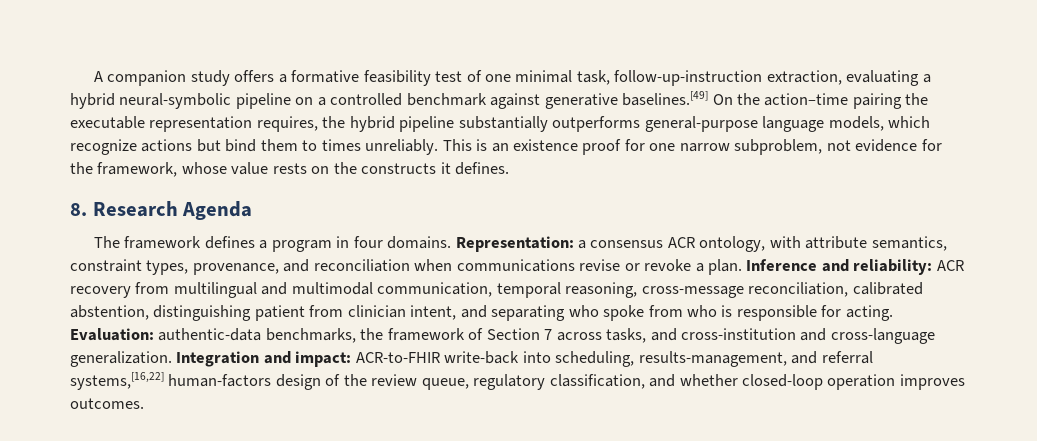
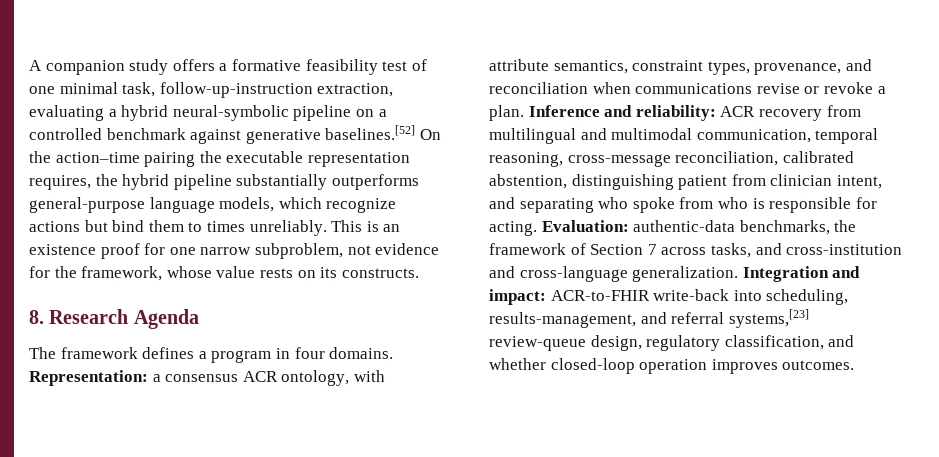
[622,91,709,106] baselines.[49] -> [325,125,416,140] baselines.[52]
[333,162,510,175] the constructs it defines. -> [320,267,419,278] its constructs.
[70,372,469,390] systems,[16,22] human-factors design of the review queue, -> [728,309,809,328] [489,335,642,351] systems,[23] review-queue design,

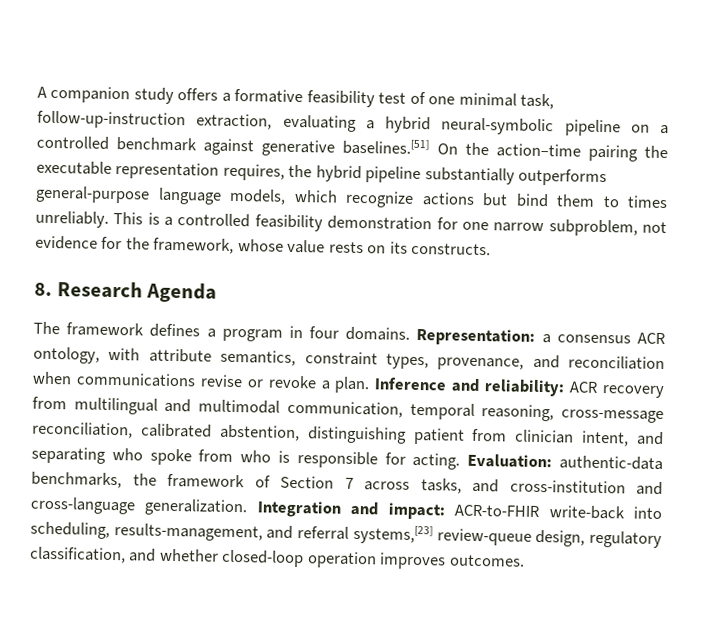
[325,125,416,140] baselines.[52] -> [342,138,430,156] baselines.[51]
[383,224,401,232] [29,243,140,259] an existence proof -> [164,213,433,232] a controlled feasibility demonstration

